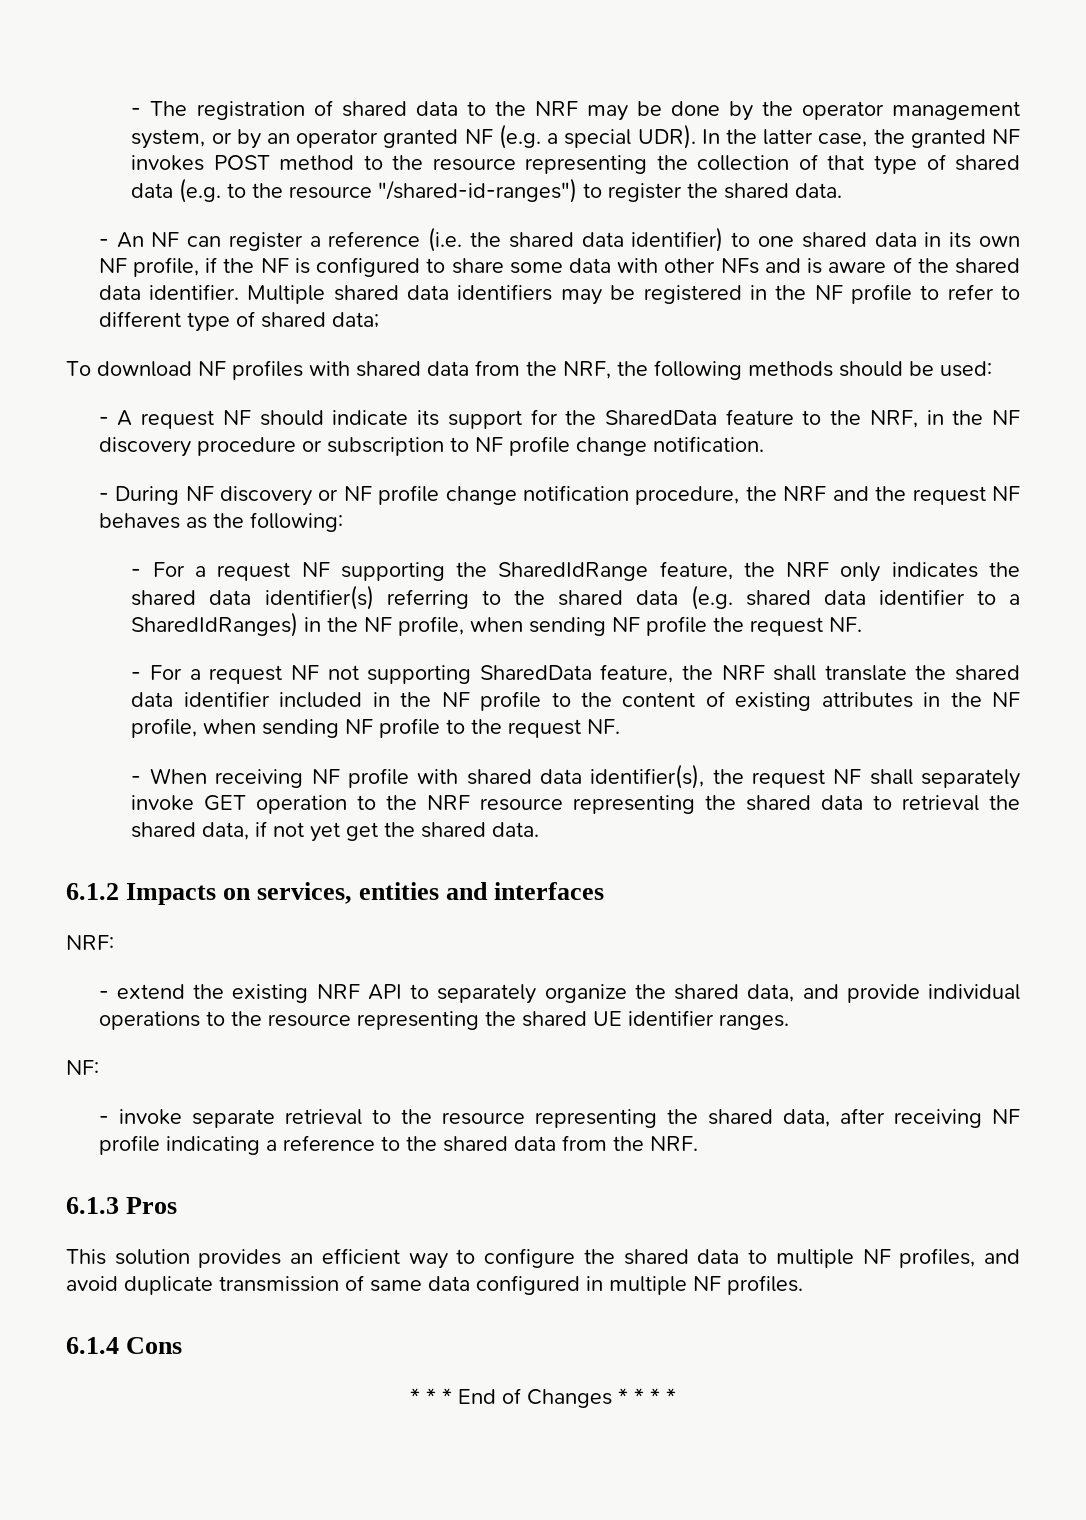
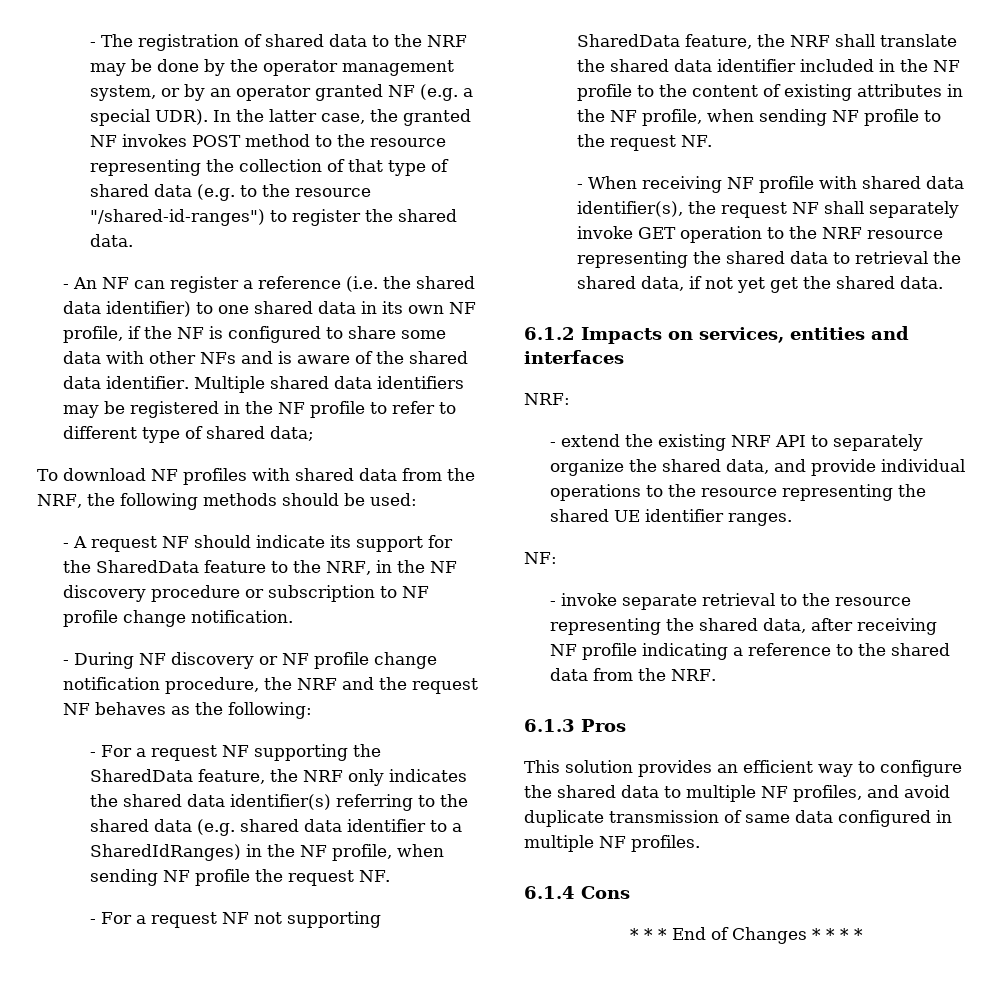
[498,562,649,581] SharedIdRange -> [89,769,193,782] SharedData

